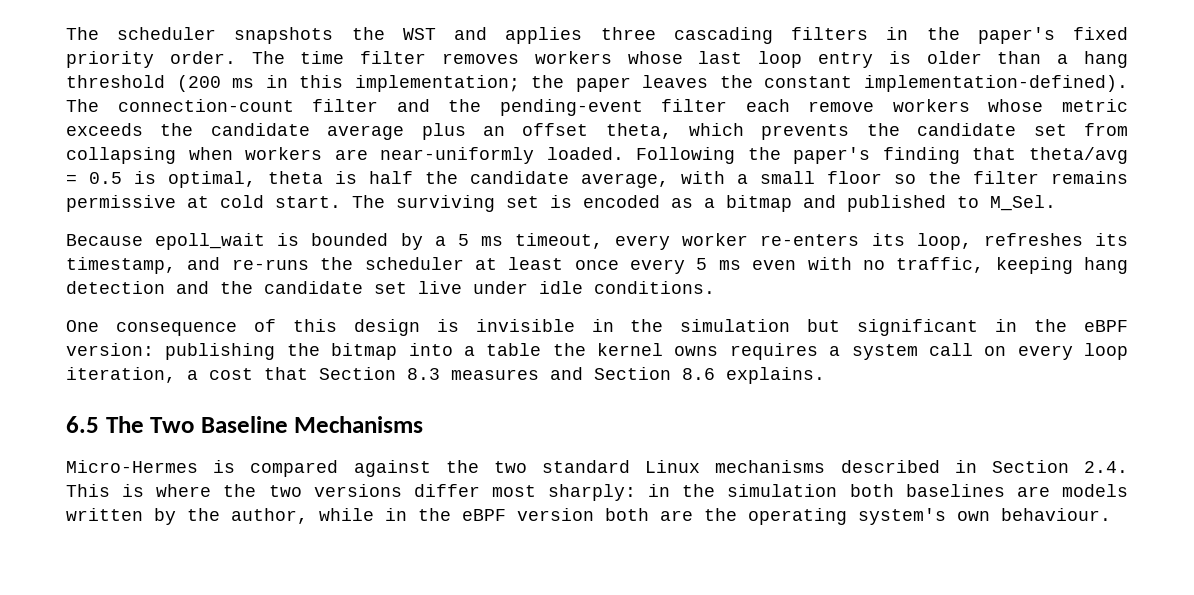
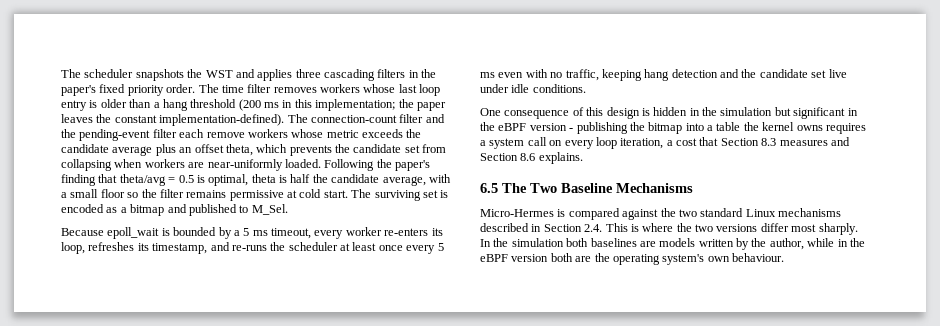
[475,319,575,332] invisible -> [653,107,688,116] hidden
[66,343,154,356] version: -> [529,123,574,131] version -
[548,484,671,501] sharply: in -> [818,223,858,235] [480,239,491,247] sharply. In

